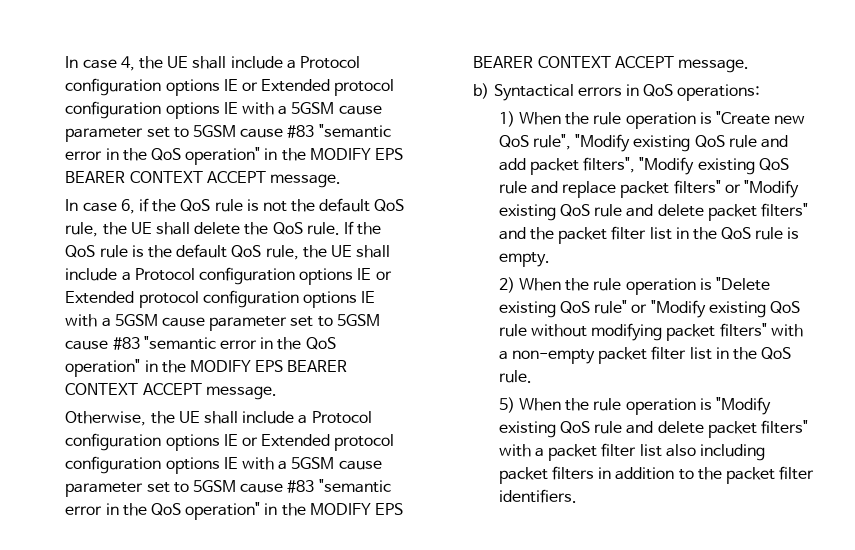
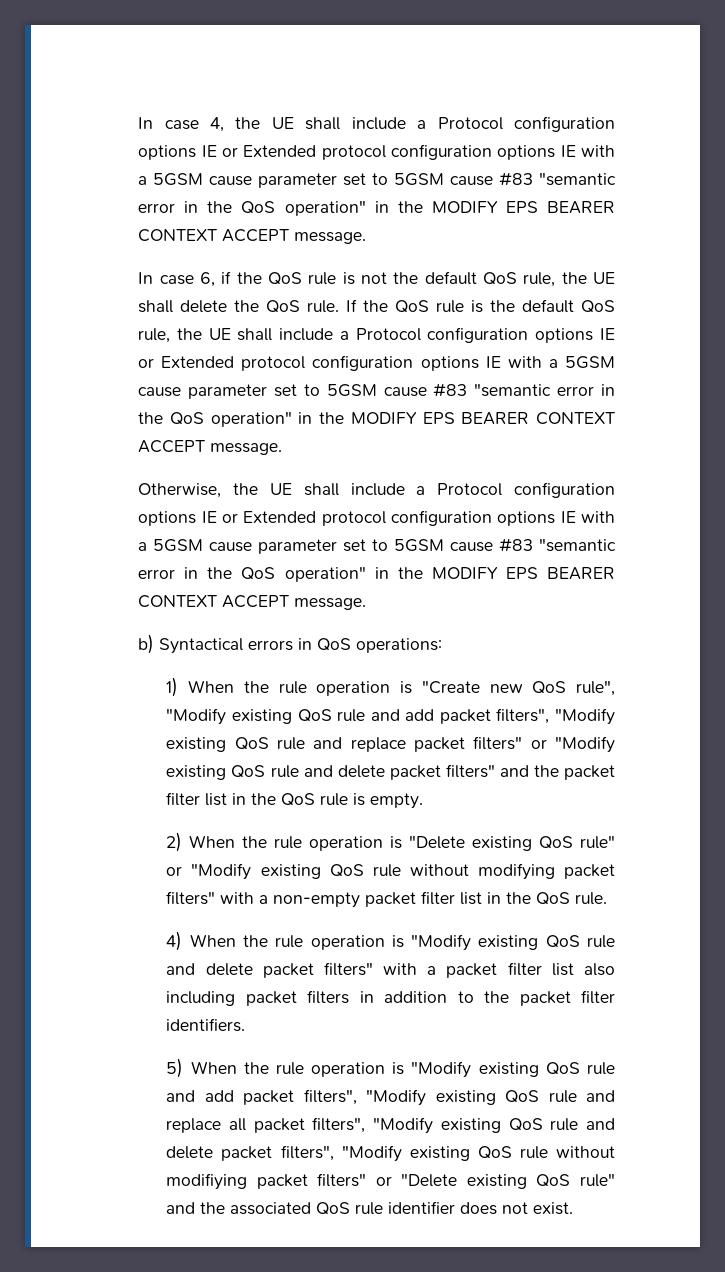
[498,397,515,413] 5) -> [166,931,183,951] 4)
(577, 496) none -> [166,1058,615,1078] [166,1089,616,1106] [166,1117,616,1134] [166,1145,615,1162] [166,1173,616,1190] [166,1201,574,1215] // 5) When the rule operation is "Modify existing QoS rule and add packet filters", "Modify existing QoS rule and replace all packet filters", "Modify existing QoS rule and delete packet filters", "Modify existing QoS rule without modifiying packet filters" or "Delete existing QoS rule" and the associated QoS rule identifier does not exist.

